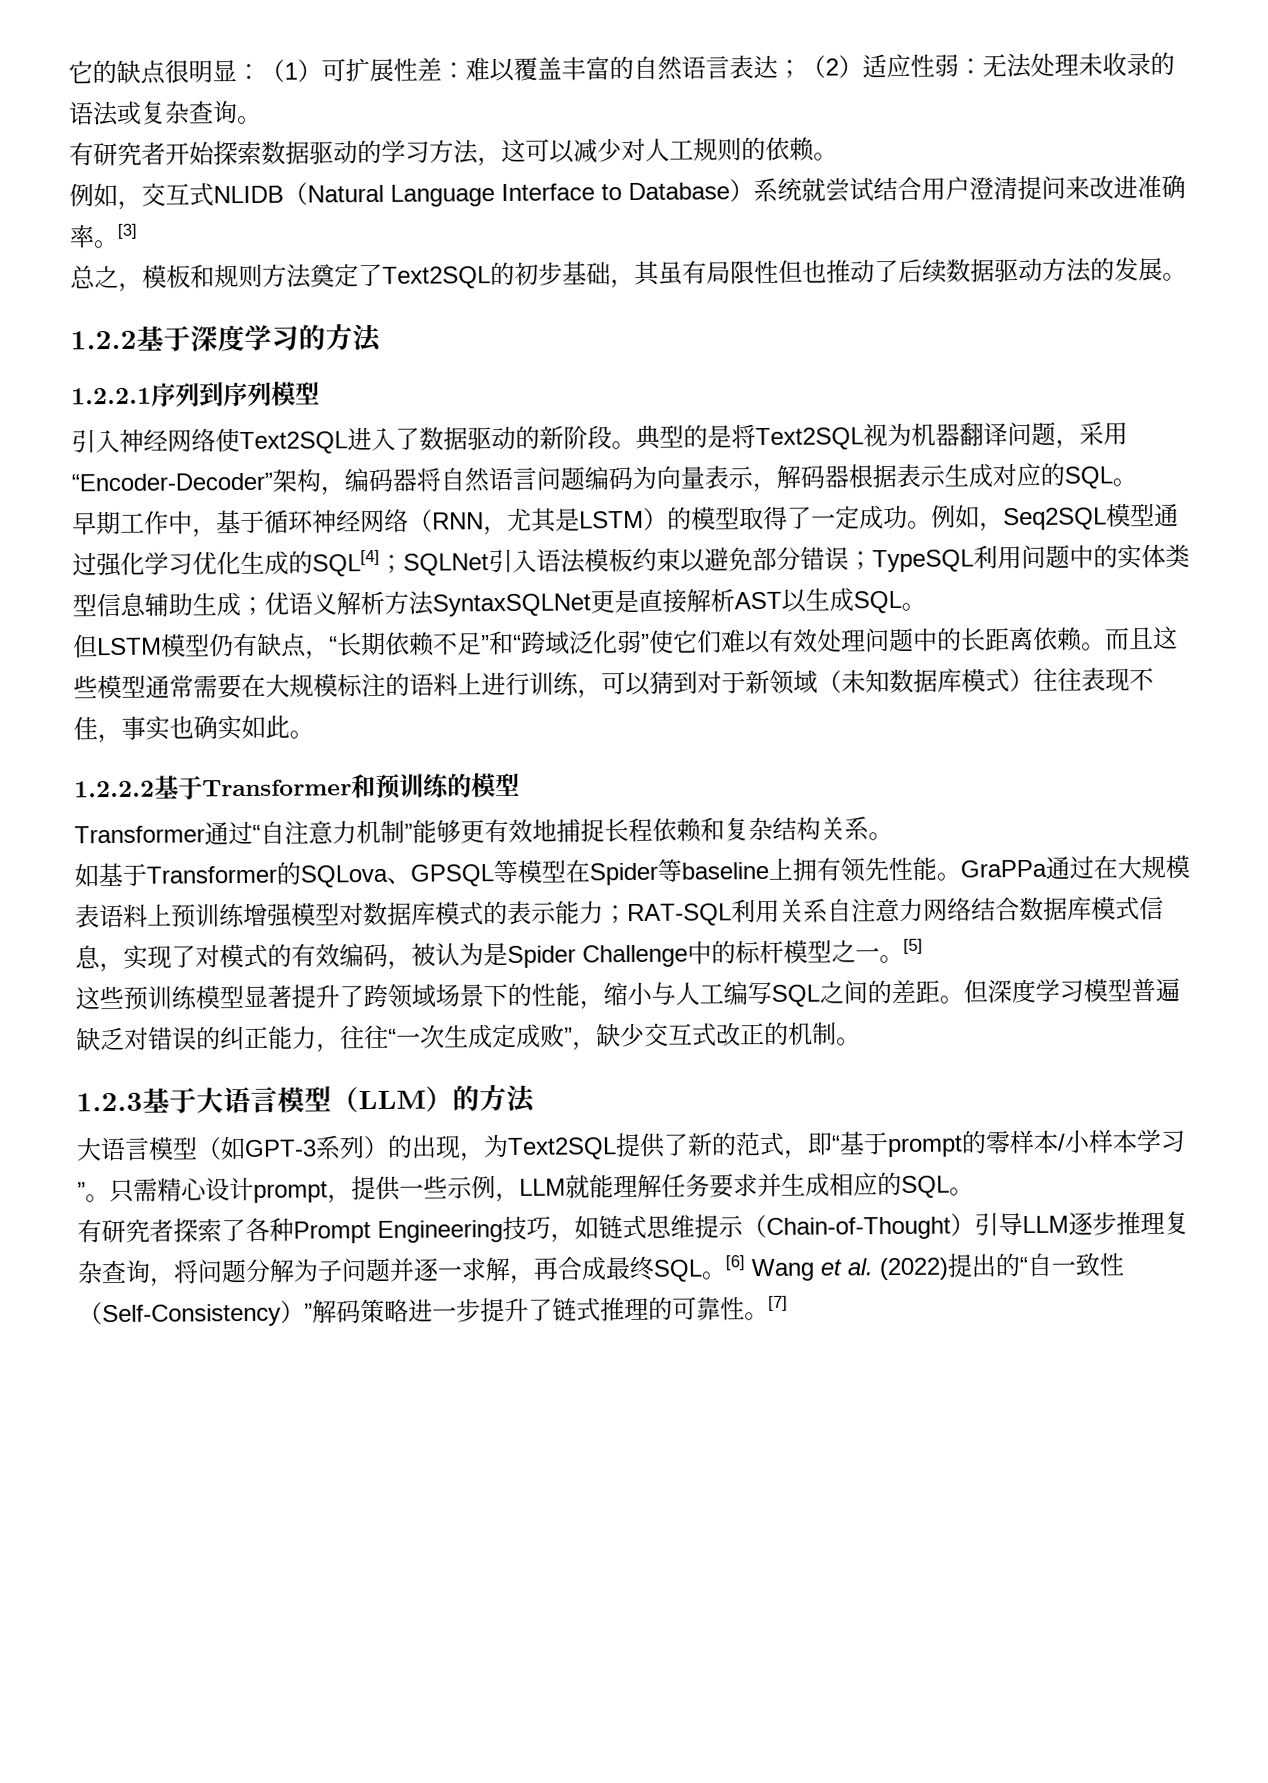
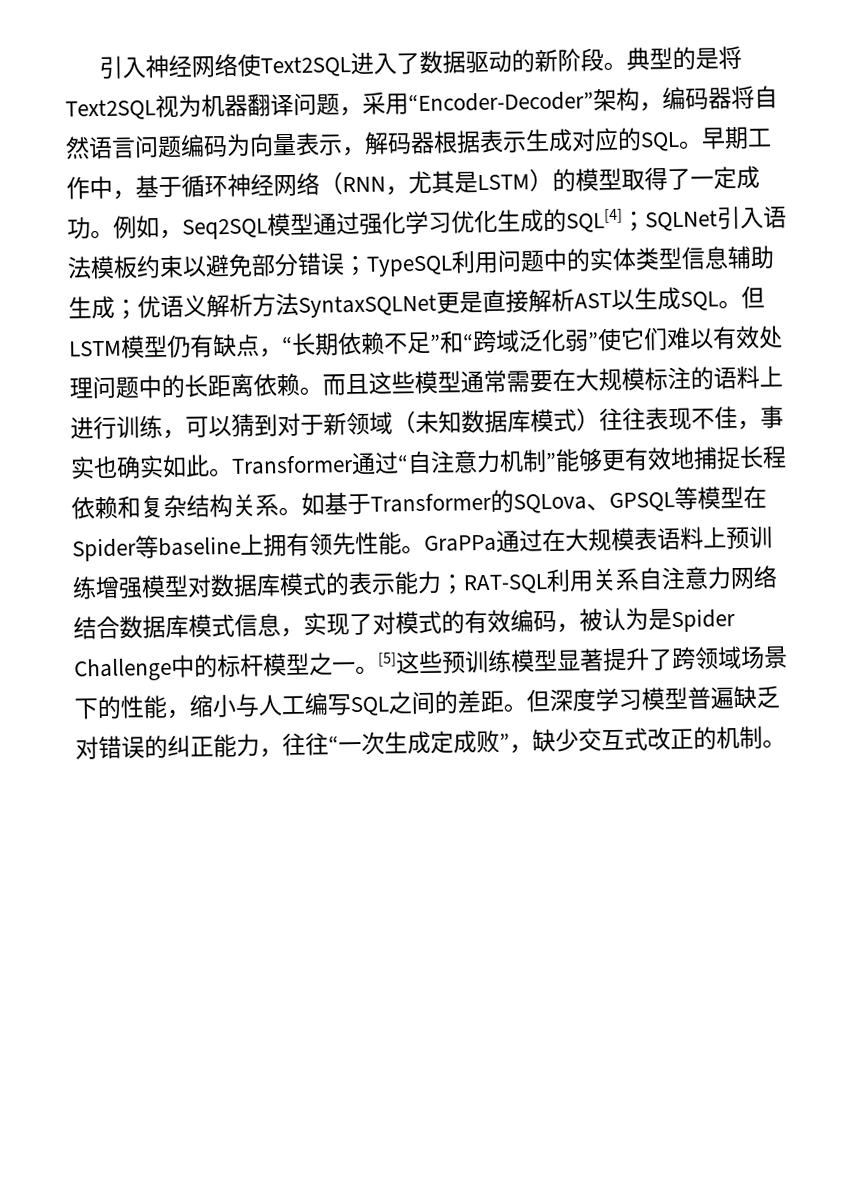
[68,51,1175,85] [68,100,262,127] [69,136,838,167] [69,174,1186,210] [69,224,119,249] [117,223,137,239] [70,257,1187,292] [70,323,382,353] [71,381,320,408] 它的缺点很明显：（1）可扩展性差：难以覆盖丰富的自然语言表达；（2）适应性弱：无法处理未收录的语法或复杂查询。 // 有研究者开始探索数据驱动的学习方法，这可以减少对人工规则的依赖。 // 例如，交互式NLIDB（Natural Language Interface to Database）系统就尝试结合用户澄清提问来改进准确率。[3] // 总之，模板和规则方法奠定了Text2SQL的初步基础，其虽有局限性但也推动了后续数据驱动方法的发展。 // 1.2.2基于深度学习的方法 // 1.2.2.1序列到序列模型 // -> (98, 67) none
(1137, 482) // -> (703, 144) none
(926, 606) // -> (742, 304) none
[74,772,520,800] // 1.2.2.2基于Transformer和预训练的模型 // -> (233, 472) none
(893, 836) // -> (302, 511) none
(923, 946) // -> (397, 659) none
[76,1083,536,1114] [76,1128,1186,1162] [77,1171,974,1204] [77,1210,1189,1244] [77,1255,726,1287] [725,1252,1124,1282] [78,1296,769,1328] [768,1295,788,1311] // 1.2.3基于大语言模型（LLM）的方法 // 大语言模型（如GPT-3系列）的出现，为Text2SQL提供了新的范式，即“基于prompt的零样本/小样本学习”。只需精心设计prompt，提供一些示例，LLM就能理解任务要求并生成相应的SQL。 // 有研究者探索了各种Prompt Engineering技巧，如链式思维提示（Chain-of-Thought）引导LLM逐步推理复杂查询，将问题分解为子问题并逐一求解，再合成最终SQL。[6] Wang et al. (2022)提出的“自一致性（Self-Consistency）”解码策略进一步提升了链式推理的可靠性。[7] -> (786, 743) none

